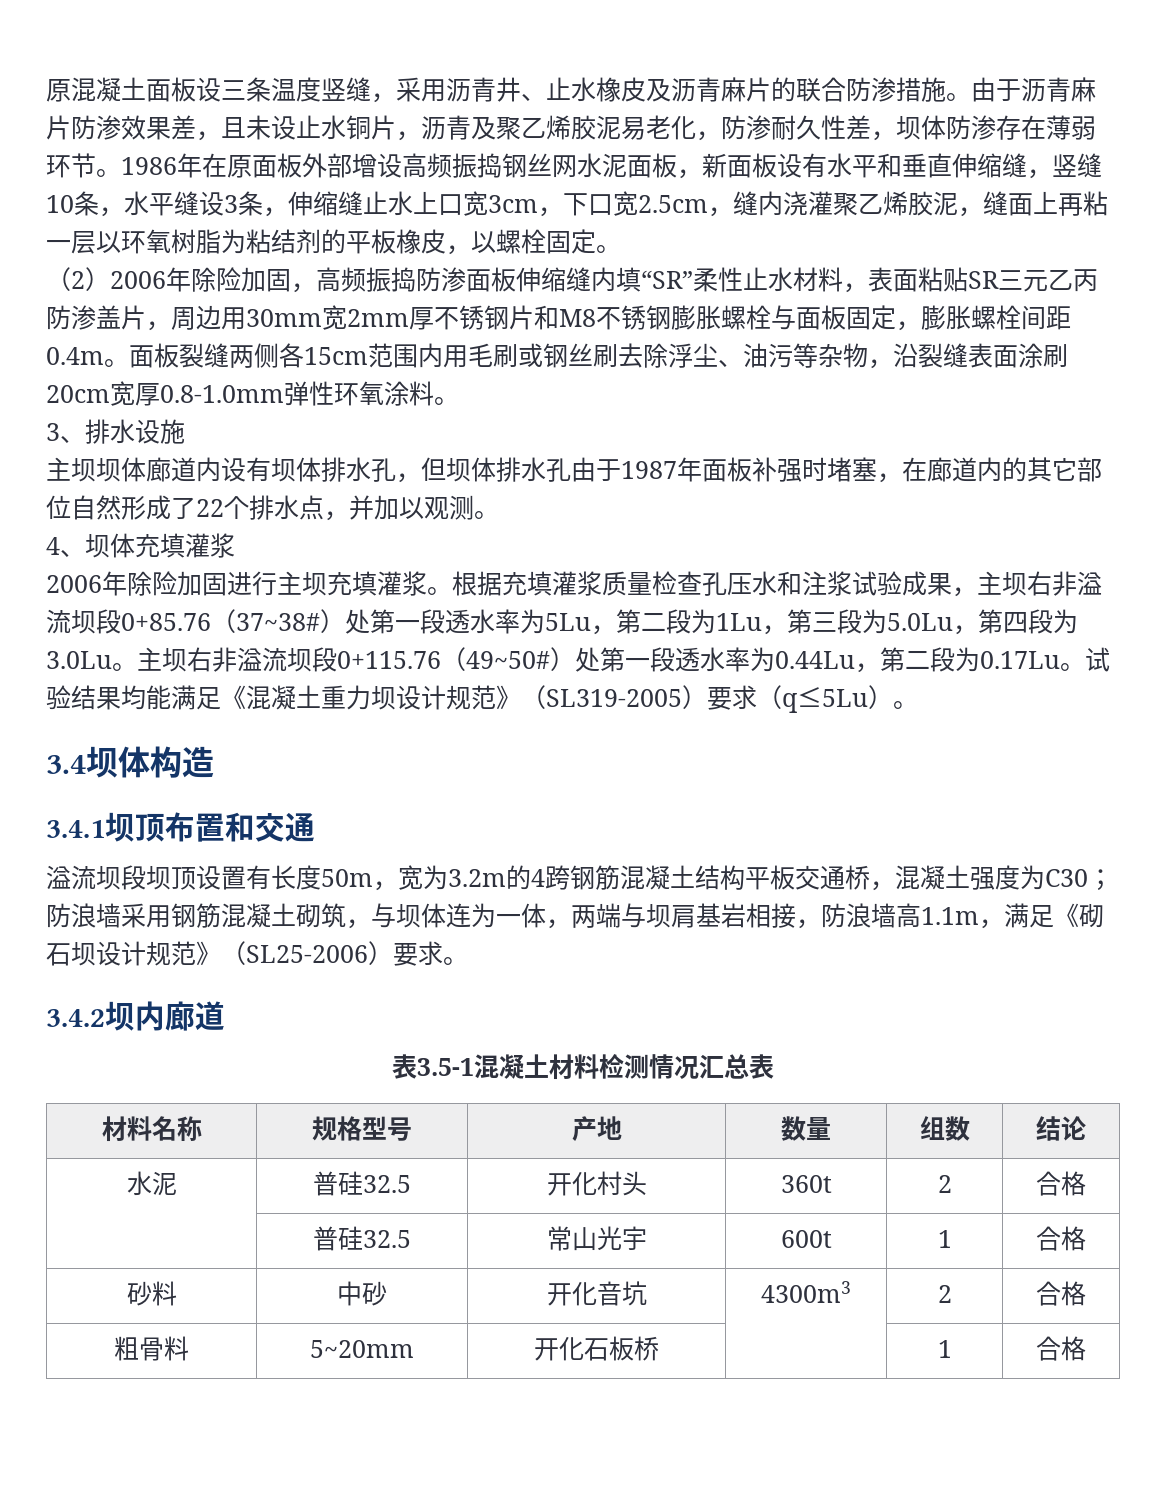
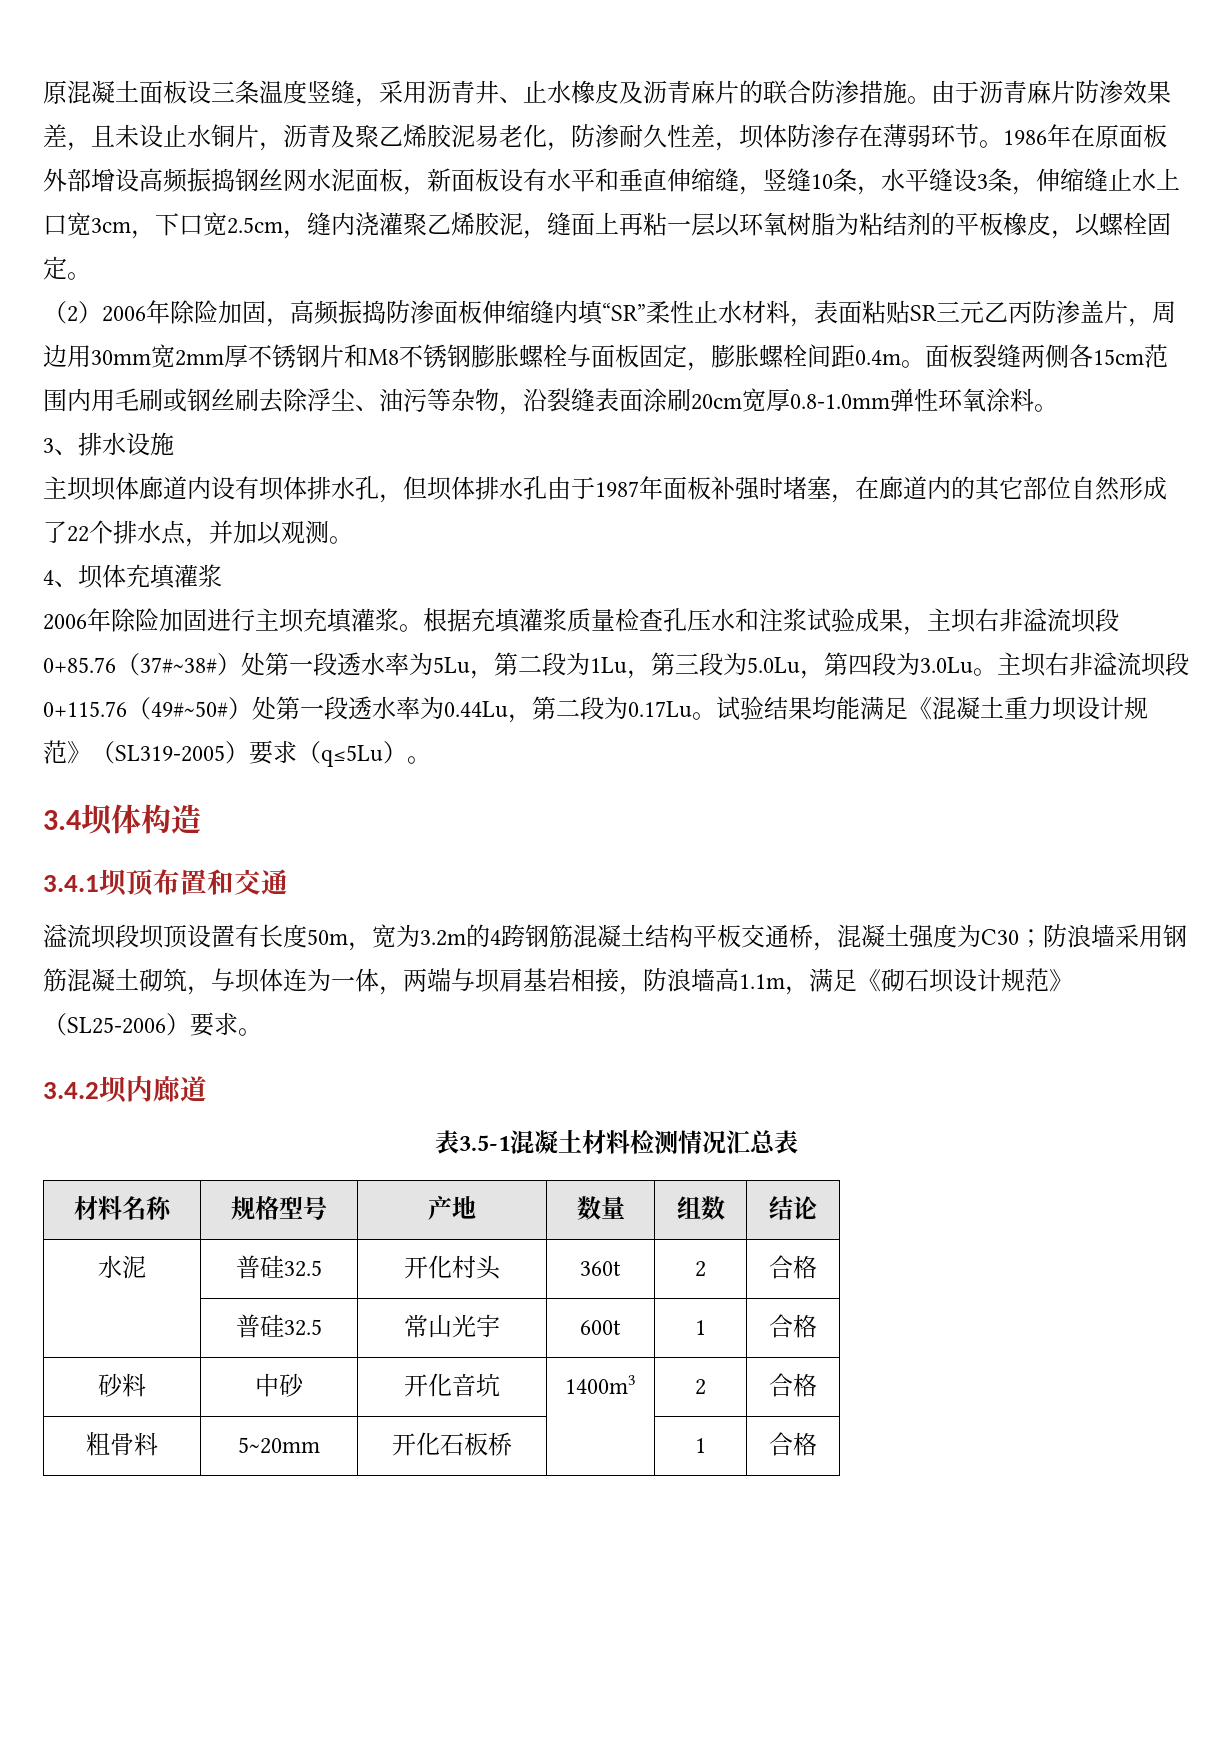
[236,613,320,631] 37~38# -> [140,657,217,673] 37#~38#
[466,651,550,669] 49~50# -> [151,701,228,717] 49#~50#
[761,1281,851,1303] 4300m3 -> [565,1375,636,1394] 1400m3

